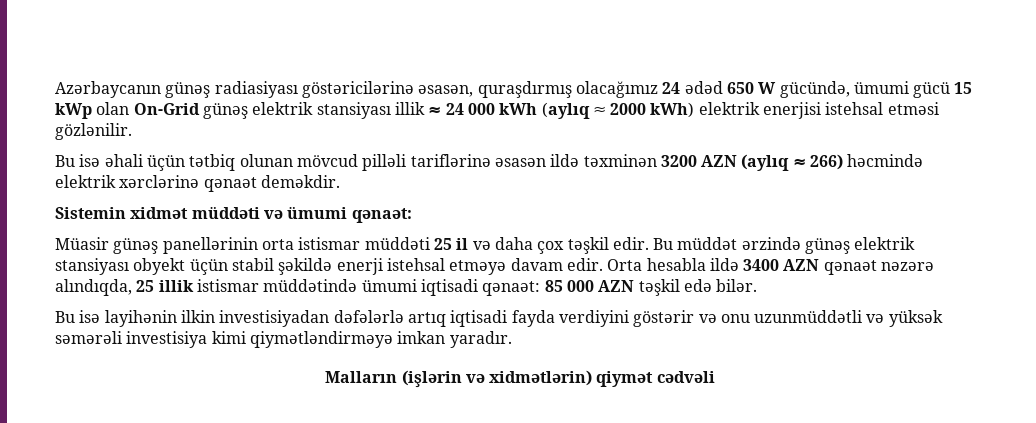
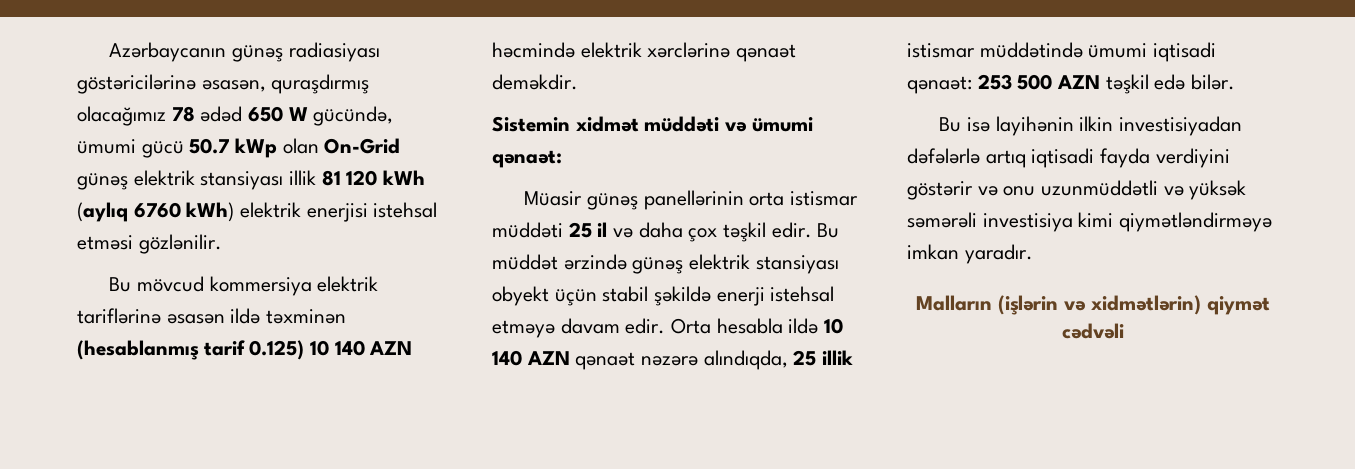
[662,82,681,94] 24 -> [171,106,195,122] 78
[954,82,973,94] 15 -> [189,138,230,154] 50.7
[428,102,647,119] ≈ 24 000 kWh (aylıq ≈ 2000 -> [321,170,426,186] [77,202,181,222] 81 120 kWh (aylıq 6760
[79,154,844,171] isə əhali üçün tətbiq olunan mövcud pilləli tariflərinə əsasən ildə təxminən 3200 AZN (aylıq ≈ 266) -> [136,276,379,296] [77,308,347,324] [77,340,413,360] mövcud kommersiya elektrik tariflərinə əsasən ildə təxminən (hesablanmış tarif 0.125) 10 140 AZN
[743,259,780,271] 3400 -> [824,318,844,334] [492,350,522,366] 10 140
[544,280,594,292] 85 000 -> [977,74,1053,90] 253 500

